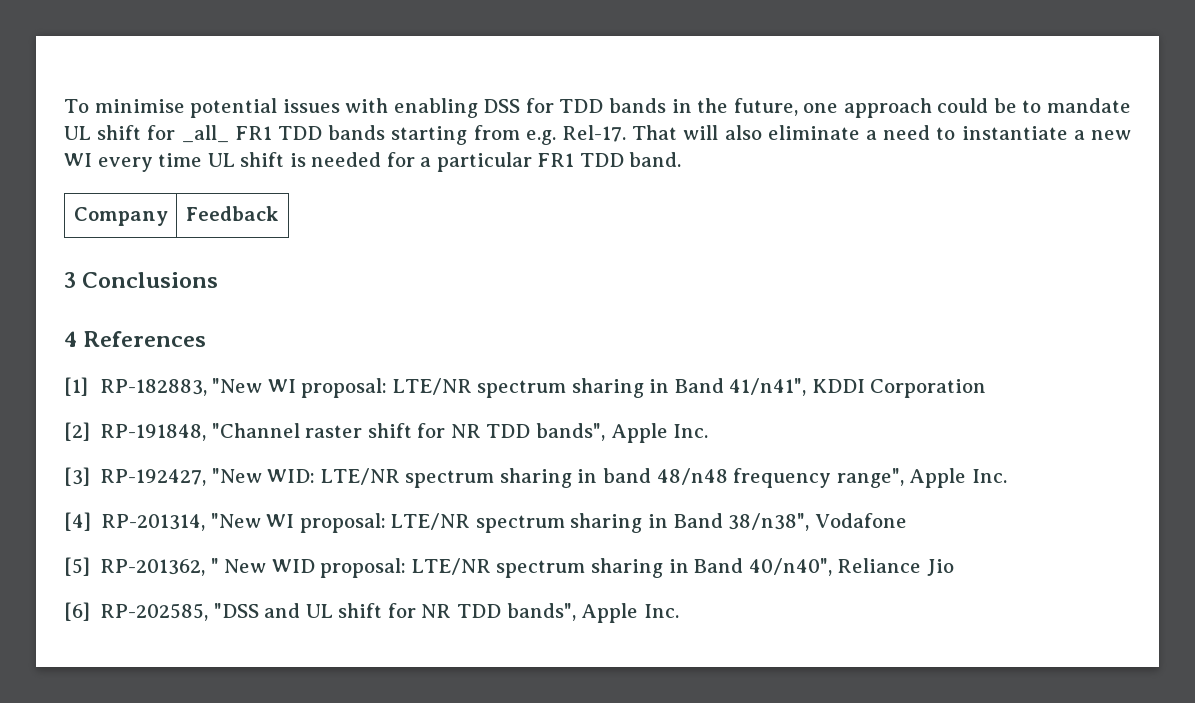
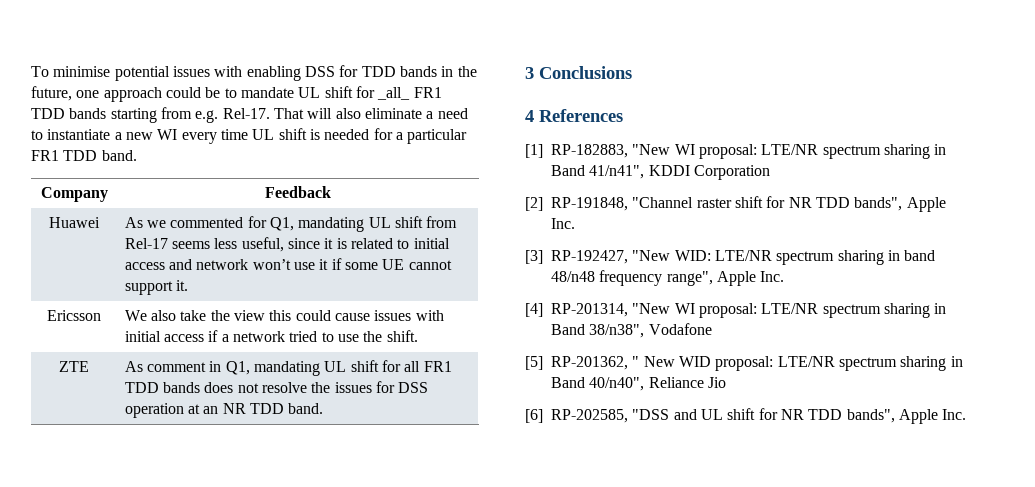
(280, 213) none -> [49,217,100,228] [124,216,458,232] [124,237,450,252] [124,258,452,270] [124,280,188,295] [47,310,101,321] [124,310,444,321] [124,330,418,342] [59,361,89,372] [124,360,452,376] [124,381,429,393] [124,403,324,418] // Huawei | As we commented for Q1, mandating UL shift from Rel-17 seems less useful, since it is related to initial access and network won’t use it if some UE cannot support it. // Ericsson | We also take the view this could cause issues with initial access if a network tried to use the shift. // ZTE | As comment in Q1, mandating UL shift for all FR1 TDD bands does not resolve the issues for DSS operation at an NR TDD band.

